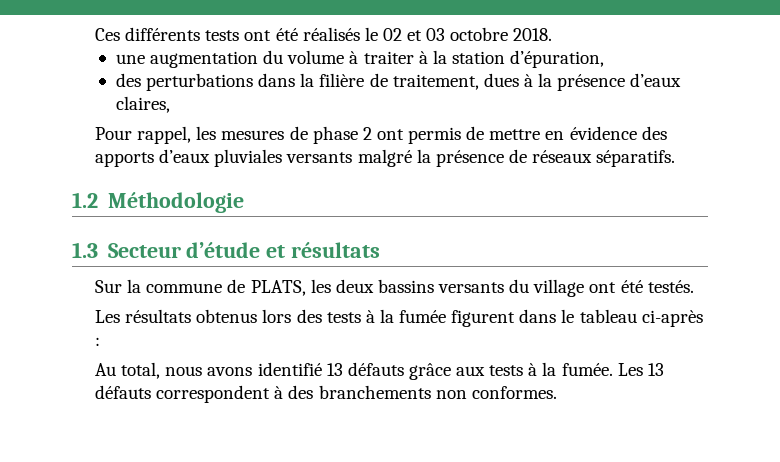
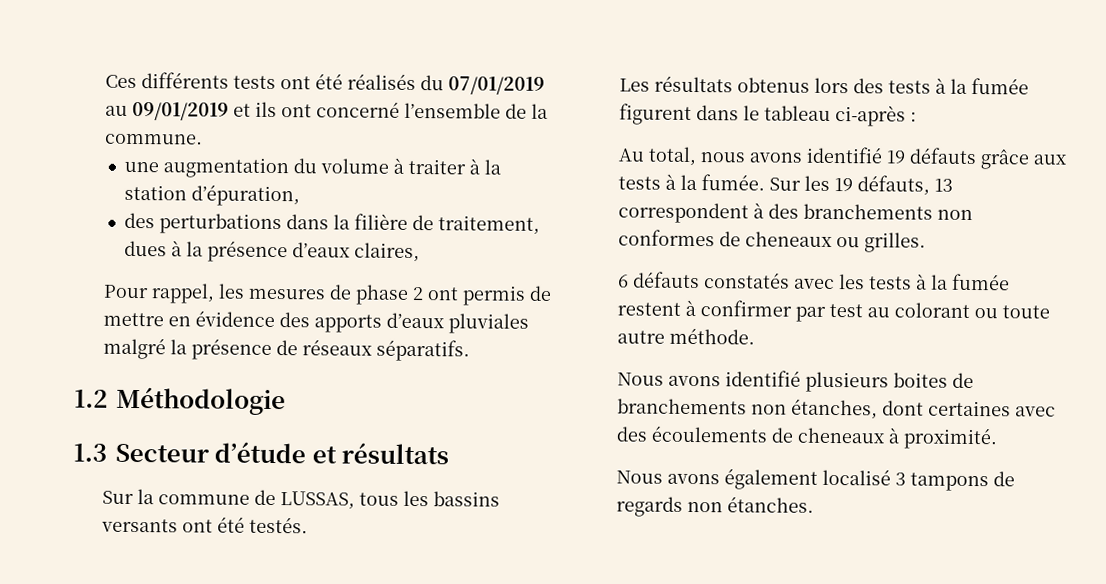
[364,27,553,41] le 02 et 03 octobre 2018. -> [420,75,546,95] [105,101,549,121] [105,133,204,145] du 07/01/2019 au 09/01/2019 et ils ont concerné l’ensemble de la commune.
[286,152,353,163] versants -> (530, 323) none
[250,279,585,297] PLATS, les deux bassins versants du village -> [280,490,501,510] [101,518,179,533] LUSSAS, tous les bassins versants
[326,363,343,376] 13 -> [886,150,907,164] 19
[617,363,664,376] [95,385,152,399] Les 13 défauts -> [769,175,954,196] Sur les 19 défauts, 13
[471,386,557,399] conformes. -> [618,229,927,253] [618,271,1011,291] [617,299,1051,322] [617,327,756,345] [617,370,975,393] [617,398,1057,420] [616,425,999,450] [616,468,1016,492] [616,496,815,517] conformes de cheneaux ou grilles. // 6 défauts constatés avec les tests à la fumée restent à confirmer par test au colorant ou toute autre méthode. // Nous avons identifié plusieurs boites de branchements non étanches, dont certaines avec des écoulements de cheneaux à proximité. // Nous avons également localisé 3 tampons de regards non étanches.

